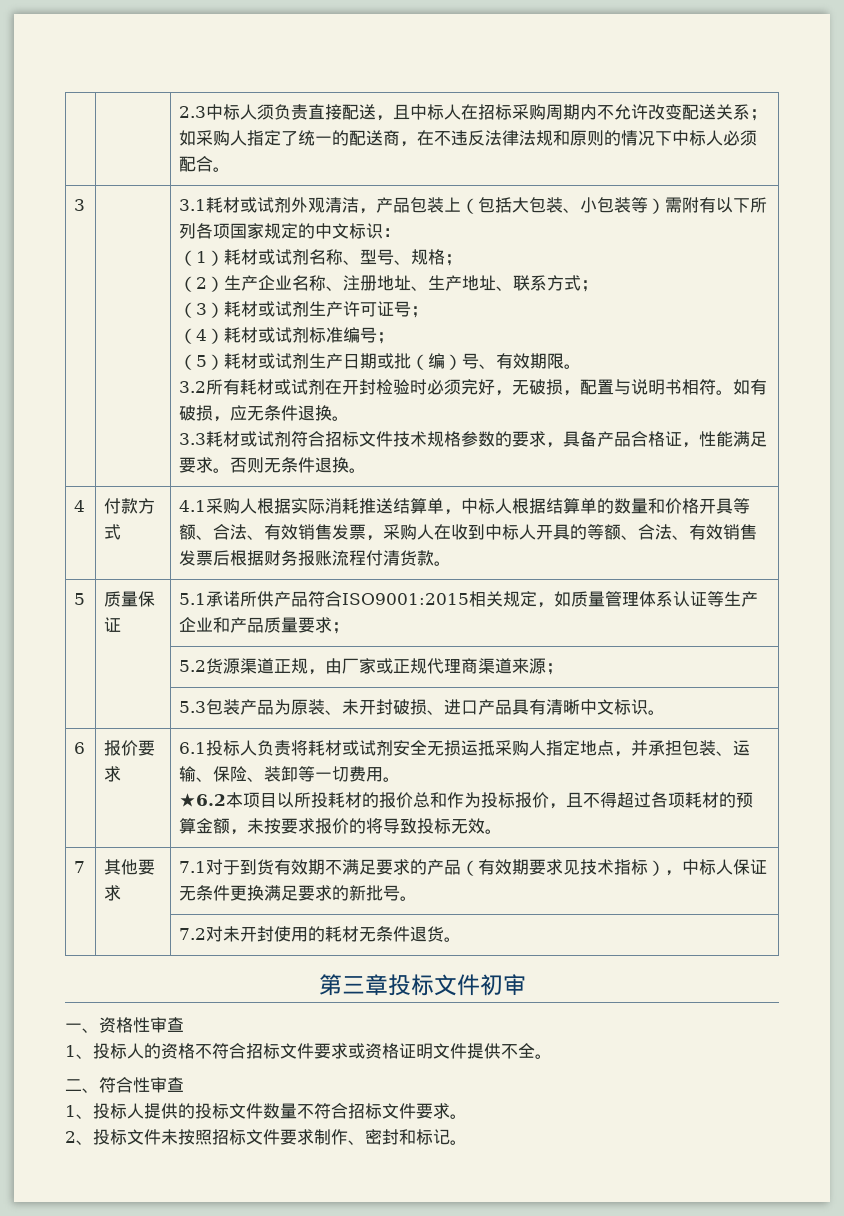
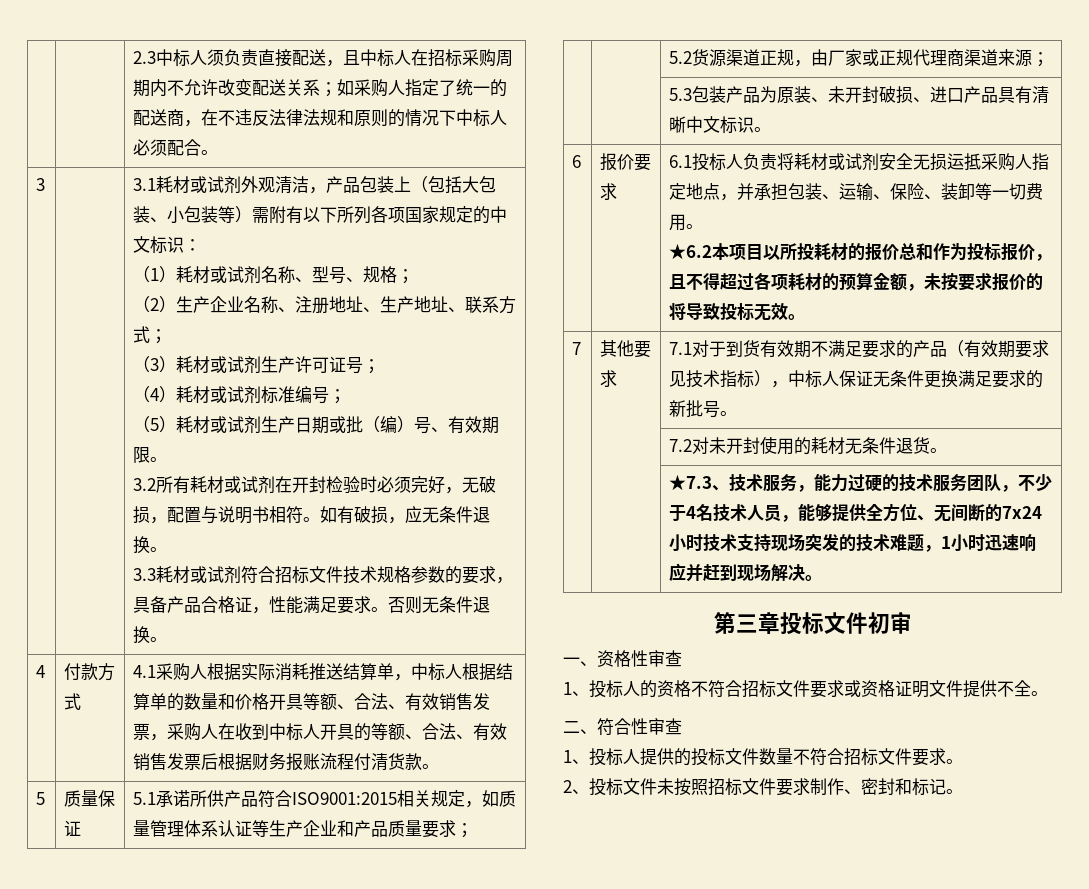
(462, 939) none -> [669,473,1053,492] [669,503,1043,522] [669,533,1037,552] [669,563,823,582] // | | ★7.3、技术服务，能力过硬的技术服务团队，不少于4名技术人员，能够提供全方位、无间断的7x24小时技术支持现场突发的技术难题，1小时迅速响应并赶到现场解决。

